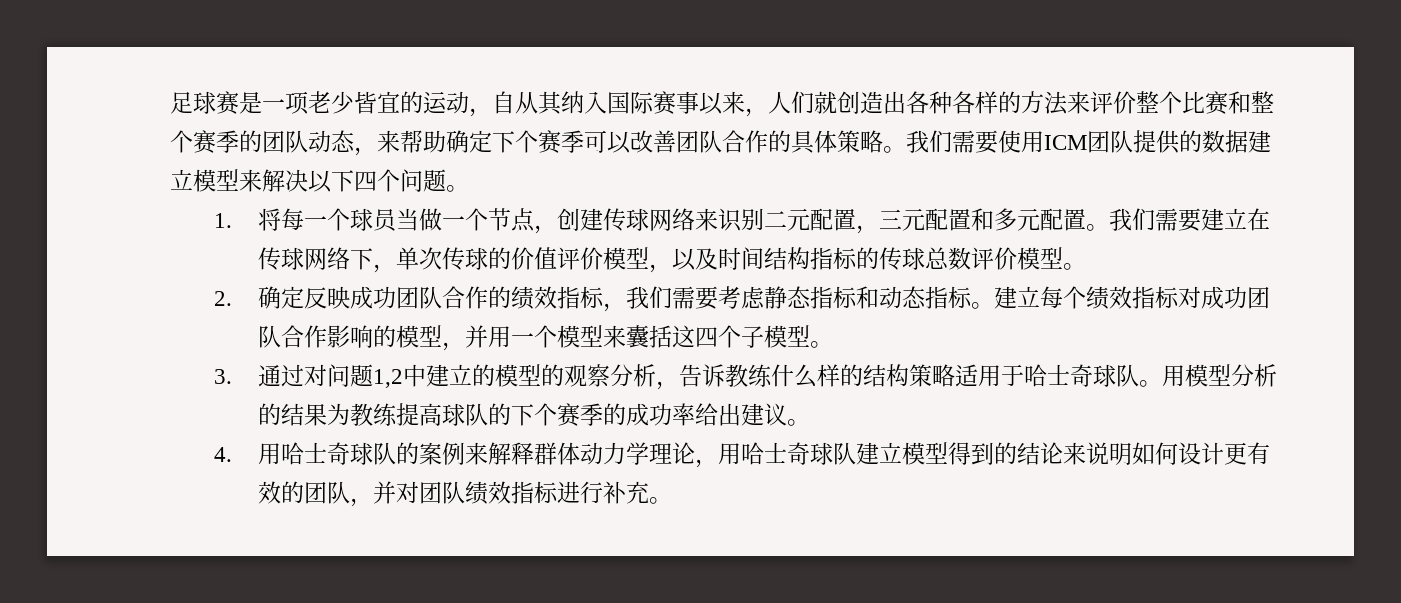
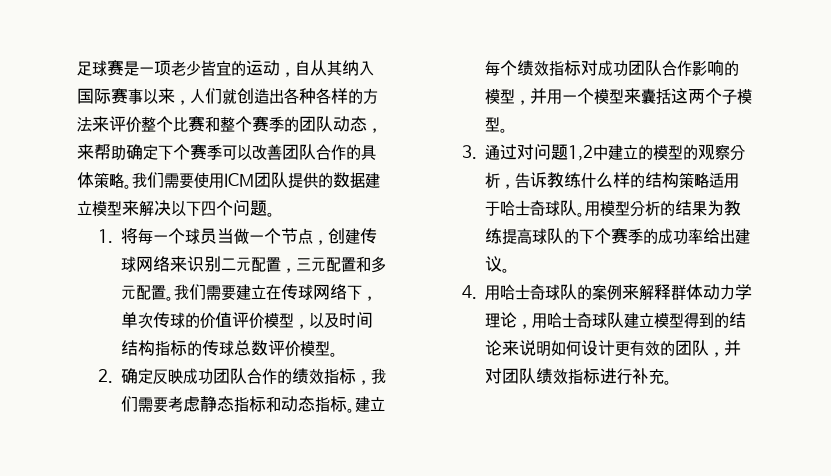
[695,327,719,347] 四 -> [688,89,706,104] 两

